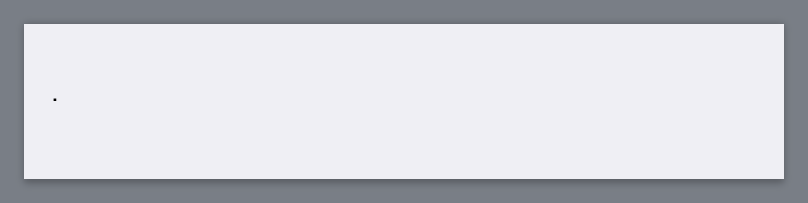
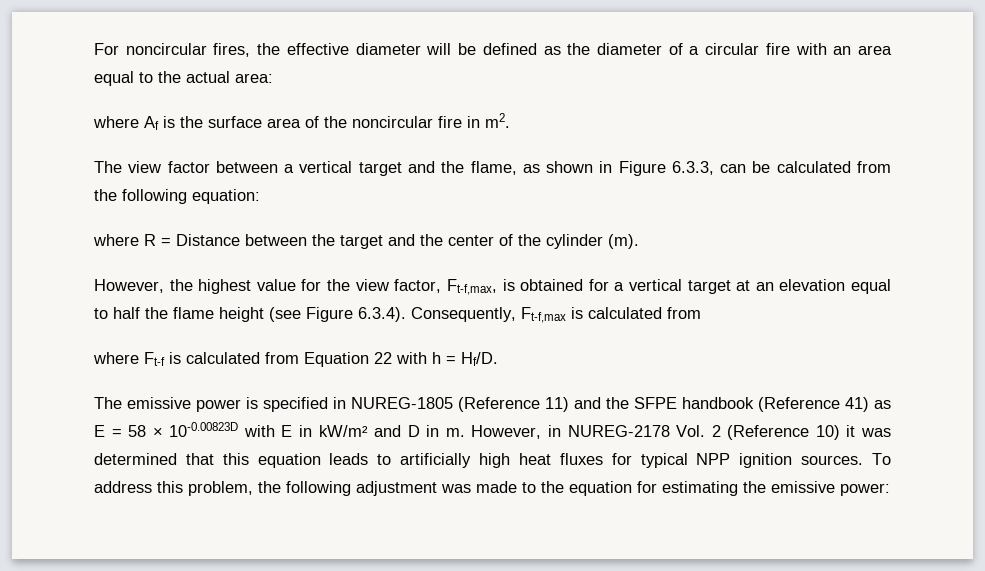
[52,98,58,101] . -> [94,43,892,57] [94,71,273,86] [93,113,510,130] [94,161,892,176] [94,189,260,204] [93,234,639,249] [94,279,891,295] [94,307,701,323] [93,352,498,367] [94,397,891,412] [94,422,891,440] [94,453,892,468] [94,481,890,496] For noncircular fires, the effective diameter will be defined as the diameter of a circular fire with an area equal to the actual area: // where Af is the surface area of the noncircular fire in m2. // The view factor between a vertical target and the flame, as shown in Figure 6.3.3, can be calculated from the following equation: // where R = Distance between the target and the center of the cylinder (m). // However, the highest value for the view factor, Ft-f,max, is obtained for a vertical target at an elevation equal to half the flame height (see Figure 6.3.4). Consequently, Ft-f,max is calculated from // where Ft-f is calculated from Equation 22 with h = Hf/D. // The emissive power is specified in NUREG-1805 (Reference 11) and the SFPE handbook (Reference 41) as E = 58 × 10-0.00823D with E in kW/m² and D in m. However, in NUREG-2178 Vol. 2 (Reference 10) it was determined that this equation leads to artificially high heat fluxes for typical NPP ignition sources. To address this problem, the following adjustment was made to the equation for estimating the emissive power:

